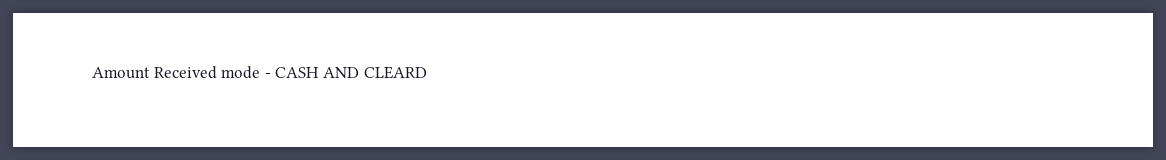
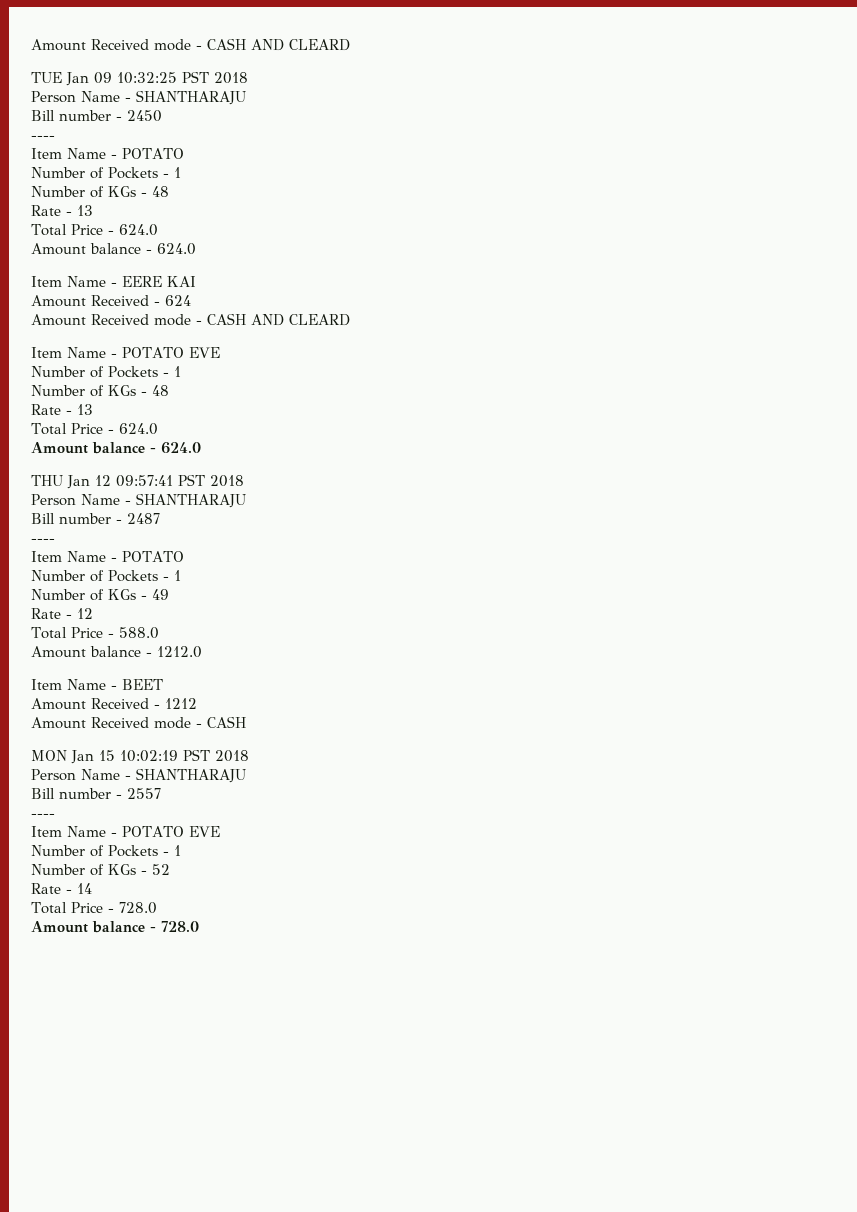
[92,66,427,79] Amount Received mode - CASH AND CLEARD -> [31,38,350,51] [31,71,248,86] [31,90,246,105] [31,110,162,122] [31,135,55,140] [31,148,184,159] [31,167,181,179] [31,186,169,198] [31,205,93,216] [31,224,158,236] [31,243,196,255] [31,276,196,287] [31,295,191,307] [31,313,350,326] [31,347,220,358] [31,366,181,378] [31,385,169,397] [31,404,93,415] [31,423,158,435] [31,442,201,454] [31,474,244,489] [31,493,246,508] [31,513,160,524] [31,538,55,543] [31,551,184,562] [31,570,181,582] [31,589,169,601] [31,608,93,619] [31,627,159,639] [31,646,202,658] [31,679,163,690] [31,698,197,710] [31,716,246,729] [31,749,249,764] [31,768,246,783] [31,788,161,799] [31,813,55,818] [31,826,220,837] [31,845,181,857] [31,864,170,876] [31,883,92,894] [31,902,157,914] [31,921,199,933] Amount Received mode - CASH AND CLEARD // TUE Jan 09 10:32:25 PST 2018 // Person Name - SHANTHARAJU // Bill number - 2450 // ---- // Item Name - POTATO // Number of Pockets - 1 // Number of KGs - 48 // Rate - 13 // Total Price - 624.0 // Amount balance - 624.0 // Item Name - EERE KAI // Amount Received - 624 // Amount Received mode - CASH AND CLEARD // Item Name - POTATO EVE // Number of Pockets - 1 // Number of KGs - 48 // Rate - 13 // Total Price - 624.0 // Amount balance - 624.0 // THU Jan 12 09:57:41 PST 2018 // Person Name - SHANTHARAJU // Bill number - 2487 // ---- // Item Name - POTATO // Number of Pockets - 1 // Number of KGs - 49 // Rate - 12 // Total Price - 588.0 // Amount balance - 1212.0 // Item Name - BEET // Amount Received - 1212 // Amount Received mode - CASH // MON Jan 15 10:02:19 PST 2018 // Person Name - SHANTHARAJU // Bill number - 2557 // ---- // Item Name - POTATO EVE // Number of Pockets - 1 // Number of KGs - 52 // Rate - 14 // Total Price - 728.0 // Amount balance - 728.0

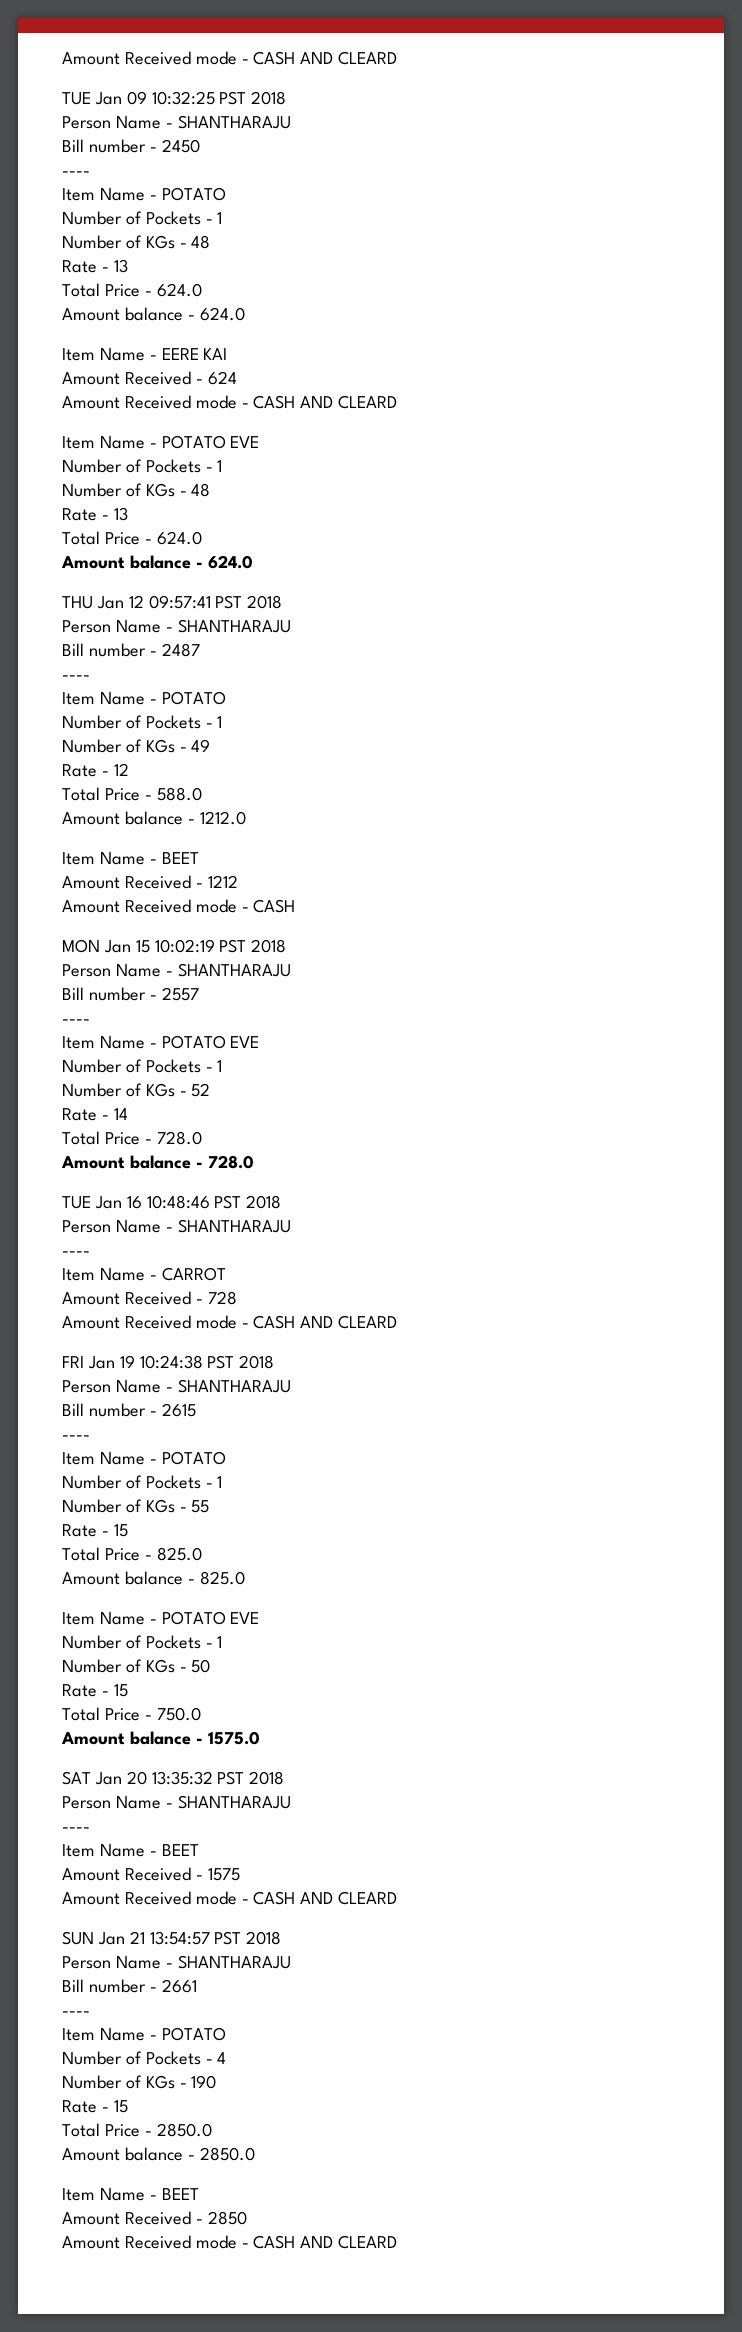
(199, 926) none -> [62,1195,282,1209] [62,1219,291,1233] [62,1251,90,1256] [62,1267,226,1281] [62,1291,237,1305] [62,1315,398,1329] [62,1355,275,1369] [62,1379,291,1393] [62,1403,196,1417] [62,1435,90,1440] [62,1451,226,1465] [62,1475,223,1489] [62,1499,210,1513] [62,1524,128,1537] [62,1547,202,1561] [62,1571,245,1585] [62,1611,260,1625] [62,1635,223,1649] [62,1659,211,1673] [62,1684,128,1697] [62,1707,201,1721] [61,1731,260,1745] [62,1771,285,1785] [62,1795,291,1809] [62,1827,90,1832] [62,1844,199,1857] [62,1867,240,1881] [62,1891,398,1905] [62,1931,282,1945] [62,1955,291,1969] [62,1979,197,1993] [62,2011,90,2016] [62,2027,226,2041] [62,2051,227,2065] [62,2075,217,2089] [62,2100,128,2113] [62,2123,212,2137] [62,2147,255,2161] [62,2188,199,2201] [62,2211,247,2225] [62,2235,398,2249] // TUE Jan 16 10:48:46 PST 2018 // Person Name - SHANTHARAJU // ---- // Item Name - CARROT // Amount Received - 728 // Amount Received mode - CASH AND CLEARD // FRI Jan 19 10:24:38 PST 2018 // Person Name - SHANTHARAJU // Bill number - 2615 // ---- // Item Name - POTATO // Number of Pockets - 1 // Number of KGs - 55 // Rate - 15 // Total Price - 825.0 // Amount balance - 825.0 // Item Name - POTATO EVE // Number of Pockets - 1 // Number of KGs - 50 // Rate - 15 // Total Price - 750.0 // Amount balance - 1575.0 // SAT Jan 20 13:35:32 PST 2018 // Person Name - SHANTHARAJU // ---- // Item Name - BEET // Amount Received - 1575 // Amount Received mode - CASH AND CLEARD // SUN Jan 21 13:54:57 PST 2018 // Person Name - SHANTHARAJU // Bill number - 2661 // ---- // Item Name - POTATO // Number of Pockets - 4 // Number of KGs - 190 // Rate - 15 // Total Price - 2850.0 // Amount balance - 2850.0 // Item Name - BEET // Amount Received - 2850 // Amount Received mode - CASH AND CLEARD

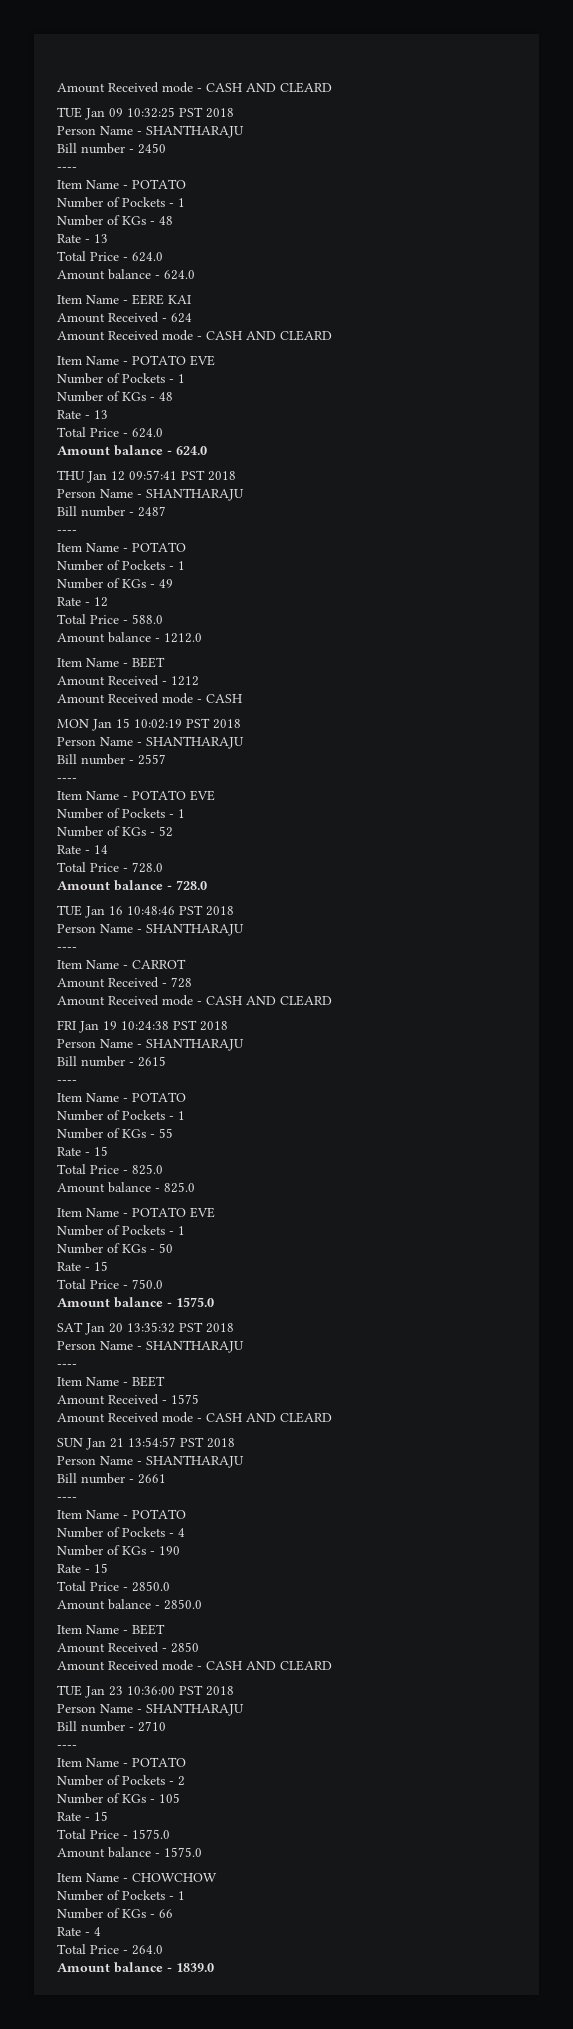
(398, 2242) none -> [57,1685,234,1698] [57,1703,244,1716] [57,1721,166,1732] [57,1745,77,1749] [57,1757,186,1767] [57,1775,185,1786] [57,1793,180,1804] [57,1811,108,1821] [57,1829,170,1839] [57,1847,202,1858] [57,1873,217,1882] [57,1890,185,1901] [57,1908,173,1919] [57,1927,101,1936] [57,1944,163,1955] [57,1962,214,1973] // TUE Jan 23 10:36:00 PST 2018 // Person Name - SHANTHARAJU // Bill number - 2710 // ---- // Item Name - POTATO // Number of Pockets - 2 // Number of KGs - 105 // Rate - 15 // Total Price - 1575.0 // Amount balance - 1575.0 // Item Name - CHOWCHOW // Number of Pockets - 1 // Number of KGs - 66 // Rate - 4 // Total Price - 264.0 // Amount balance - 1839.0

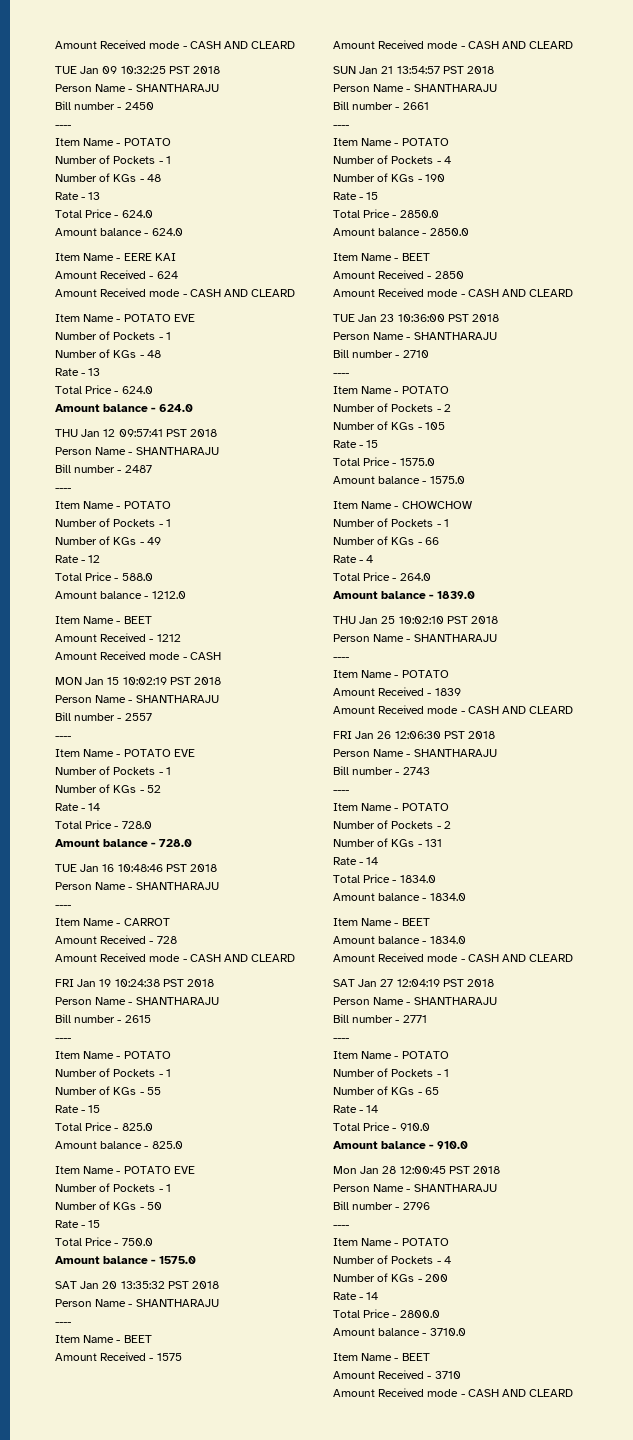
(214, 1967) none -> [333,616,499,624] [333,634,497,642] [333,657,349,660] [333,670,449,678] [333,687,461,696] [333,705,574,714] [333,731,496,739] [333,749,497,757] [333,766,430,775] [333,790,349,793] [333,803,449,811] [333,820,451,829] [333,838,442,847] [333,857,379,865] [333,874,436,883] [333,893,466,901] [333,918,430,926] [333,936,466,944] [333,953,574,962] [333,979,495,987] [333,997,497,1005] [333,1014,427,1023] [333,1038,349,1041] [333,1051,449,1059] [333,1068,449,1077] [333,1086,439,1095] [333,1105,379,1113] [333,1122,430,1131] [333,1141,468,1149] [333,1166,501,1174] [333,1184,497,1192] [333,1201,430,1210] [333,1225,349,1228] [333,1238,449,1246] [333,1255,451,1264] [333,1273,448,1282] [333,1292,379,1300] [333,1309,440,1318] [333,1328,466,1336] [333,1353,430,1361] [333,1370,461,1379] [333,1388,574,1397] // THU Jan 25 10:02:10 PST 2018 // Person Name - SHANTHARAJU // ---- // Item Name - POTATO // Amount Received - 1839 // Amount Received mode - CASH AND CLEARD // FRI Jan 26 12:06:30 PST 2018 // Person Name - SHANTHARAJU // Bill number - 2743 // ---- // Item Name - POTATO // Number of Pockets - 2 // Number of KGs - 131 // Rate - 14 // Total Price - 1834.0 // Amount balance - 1834.0 // Item Name - BEET // Amount balance - 1834.0 // Amount Received mode - CASH AND CLEARD // SAT Jan 27 12:04:19 PST 2018 // Person Name - SHANTHARAJU // Bill number - 2771 // ---- // Item Name - POTATO // Number of Pockets - 1 // Number of KGs - 65 // Rate - 14 // Total Price - 910.0 // Amount balance - 910.0 // Mon Jan 28 12:00:45 PST 2018 // Person Name - SHANTHARAJU // Bill number - 2796 // ---- // Item Name - POTATO // Number of Pockets - 4 // Number of KGs - 200 // Rate - 14 // Total Price - 2800.0 // Amount balance - 3710.0 // Item Name - BEET // Amount Received - 3710 // Amount Received mode - CASH AND CLEARD

